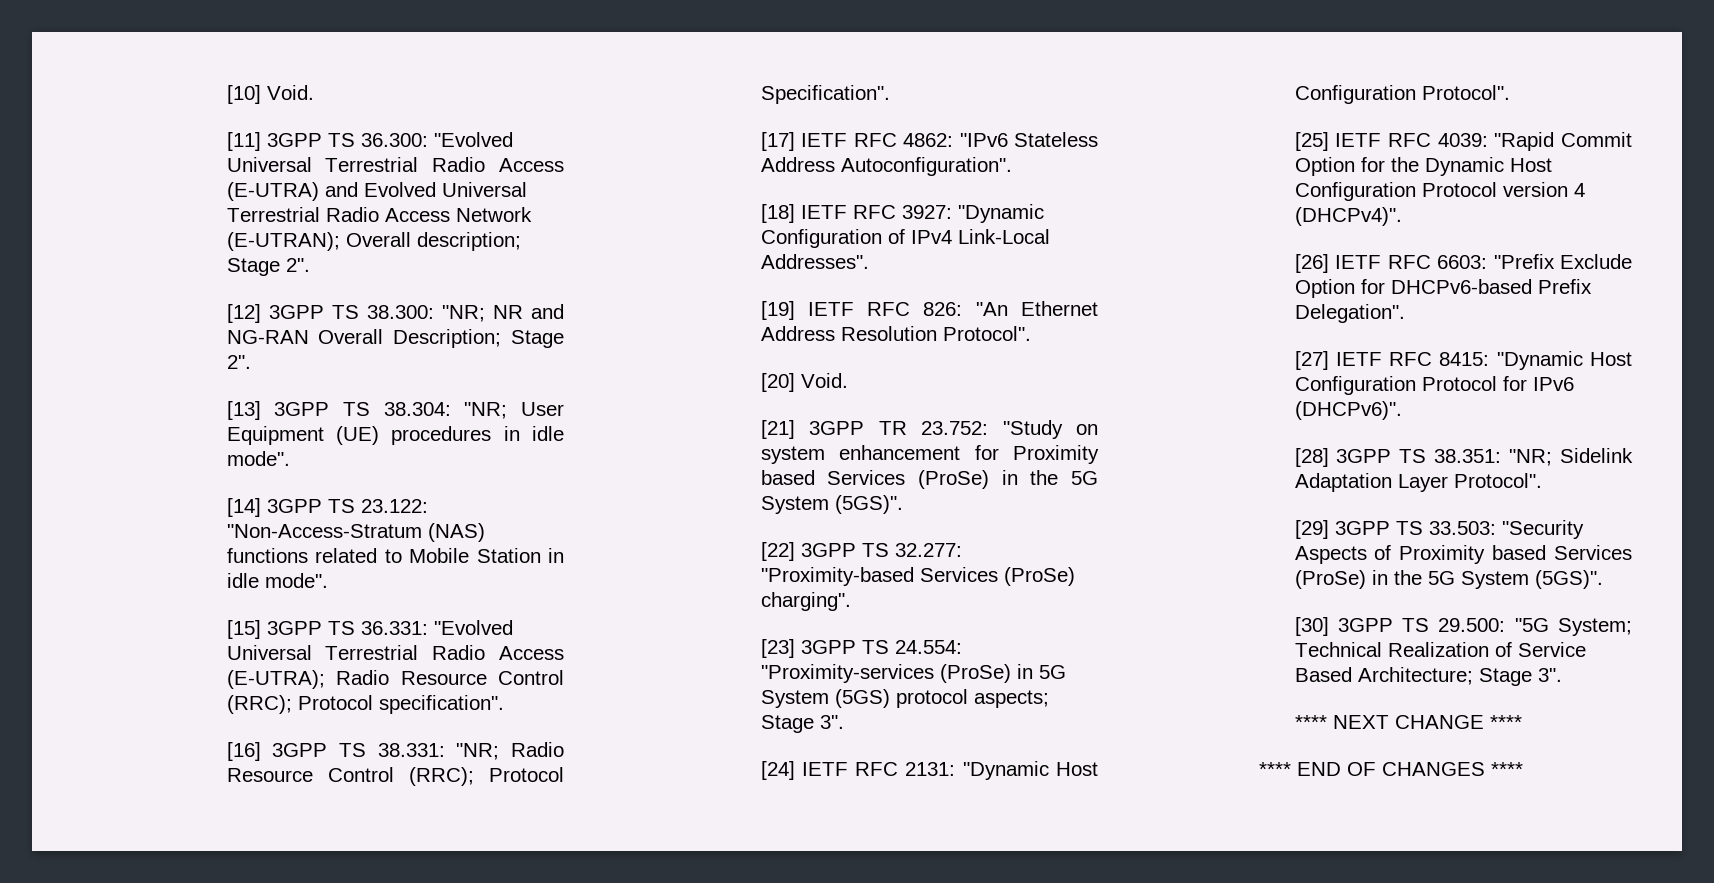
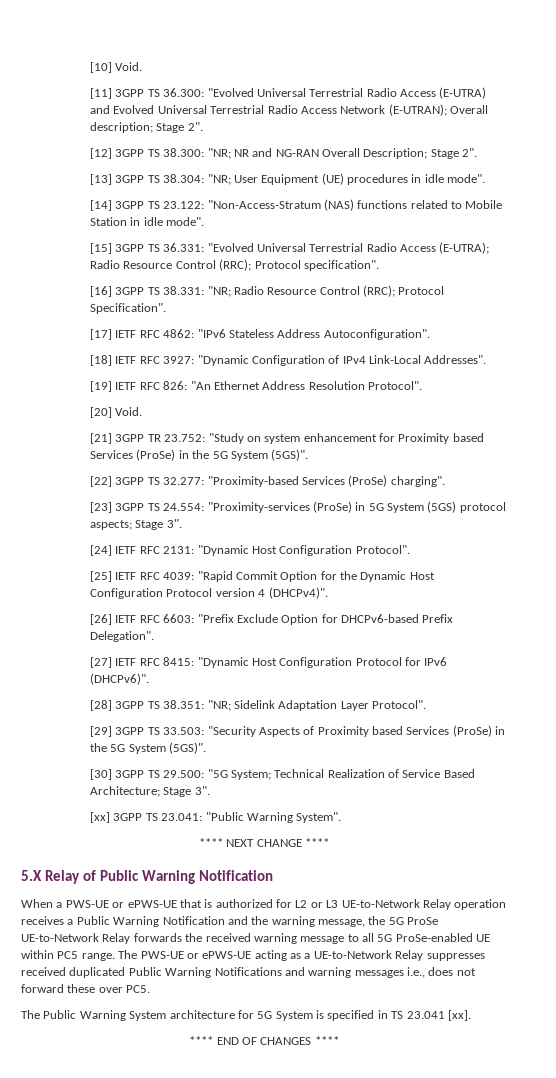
[1294,715,1522,729] **** NEXT CHANGE **** -> [90,812,342,823] [198,838,330,847] [21,870,273,884] [21,899,507,910] [21,916,439,927] [21,933,491,944] [21,950,485,961] [21,967,476,978] [21,984,151,993] [21,1010,471,1021] [xx] 3GPP TS 23.041: "Public Warning System". // **** NEXT CHANGE **** // 5.X Relay of Public Warning Notification // When a PWS-UE or ePWS-UE that is authorized for L2 or L3 UE-to-Network Relay operation receives a Public Warning Notification and the warning message, the 5G ProSe UE-to-Network Relay forwards the received warning message to all 5G ProSe-enabled UE within PC5 range. The PWS-UE or ePWS-UE acting as a UE-to-Network Relay suppresses received duplicated Public Warning Notifications and warning messages i.e., does not forward these over PC5. // The Public Warning System architecture for 5G System is specified in TS 23.041 [xx].

